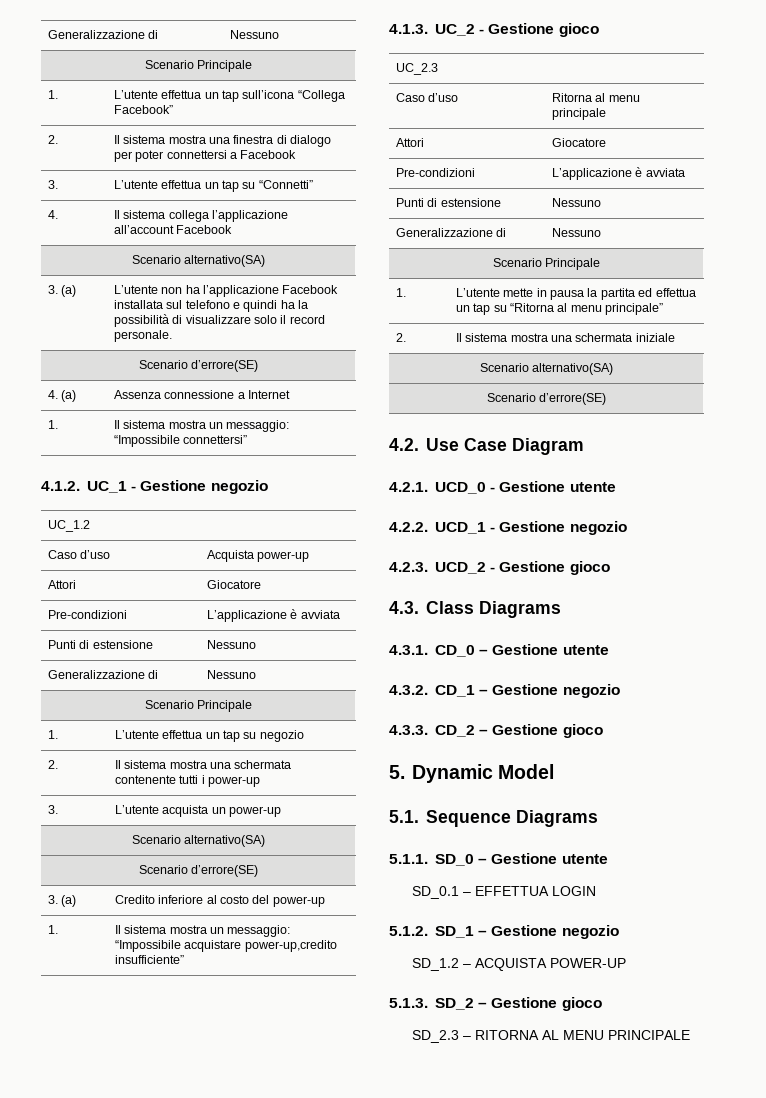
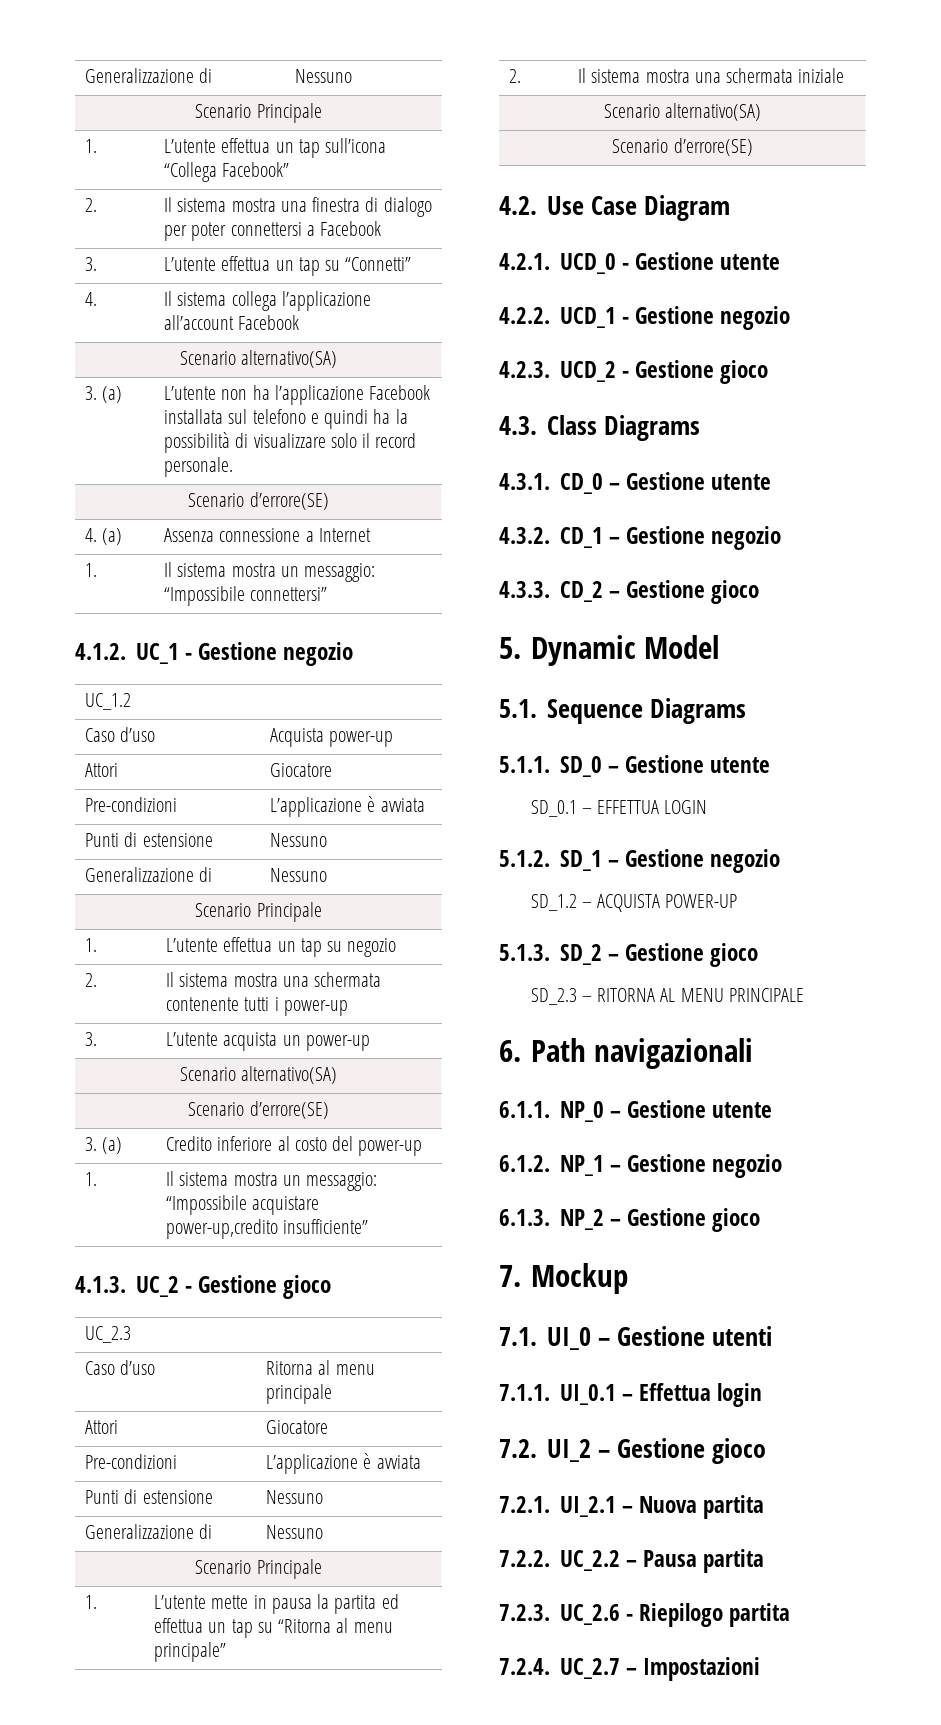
(690, 1035) none -> [499,1038,753,1069] [499,1100,772,1122] [499,1154,782,1178] [499,1208,760,1232] [499,1263,628,1294] [499,1326,772,1350] [499,1383,762,1407] [499,1438,766,1464] [499,1495,764,1519] [499,1549,764,1573] [499,1603,790,1627] [499,1657,760,1681] // 6. Path navigazionali // 6.1.1. NP_0 – Gestione utente // 6.1.2. NP_1 – Gestione negozio // 6.1.3. NP_2 – Gestione gioco // 7. Mockup // 7.1. UI_0 – Gestione utenti // 7.1.1. UI_0.1 – Effettua login // 7.2. UI_2 – Gestione gioco // 7.2.1. UI_2.1 – Nuova partita // 7.2.2. UC_2.2 – Pausa partita // 7.2.3. UC_2.6 - Riepilogo partita // 7.2.4. UC_2.7 – Impostazioni

